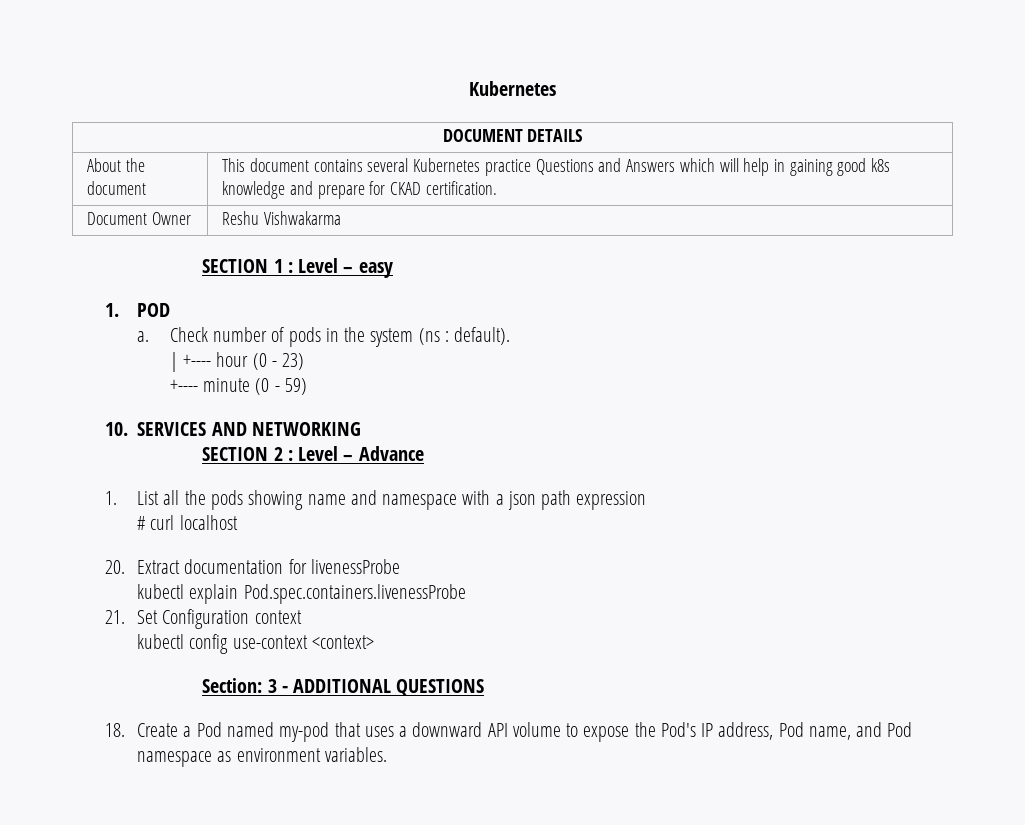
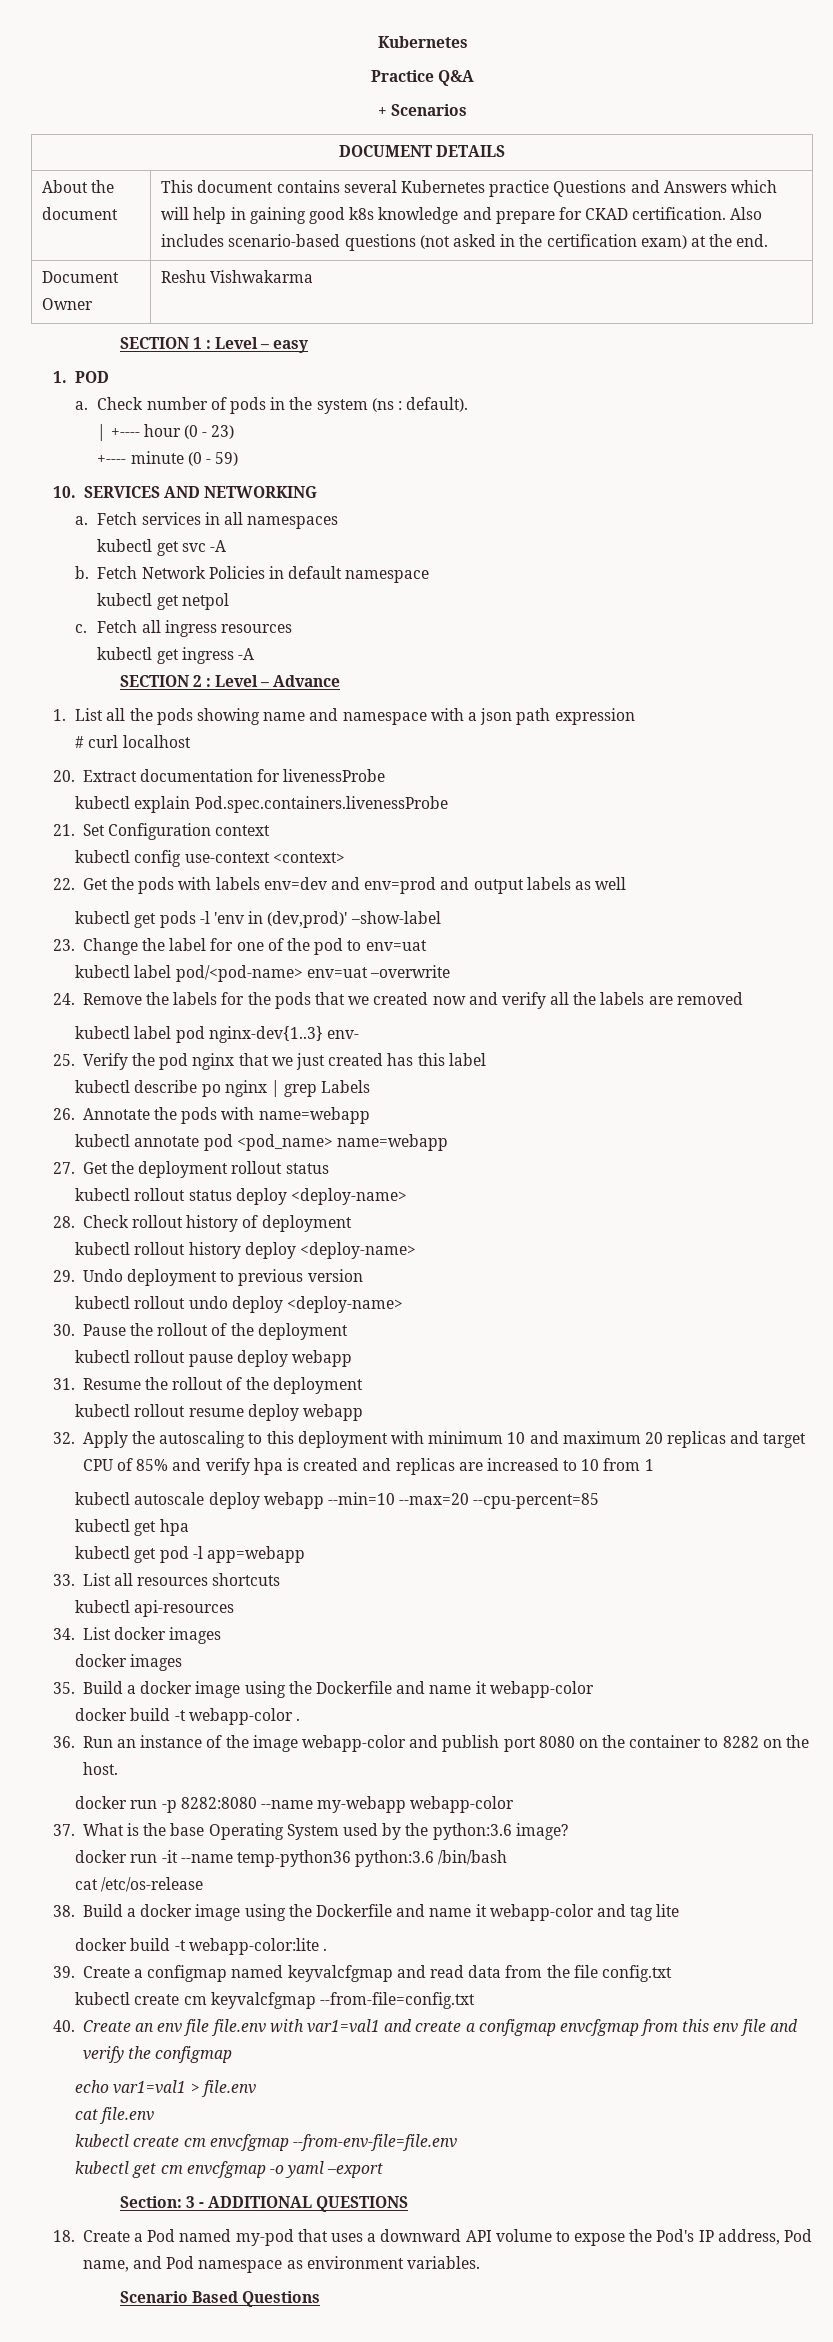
[469,81,556,96] Kubernetes -> [377,36,468,48] [370,70,475,86] [377,104,468,116] Kubernetes // Practice Q&A // + Scenarios
(497, 188) none -> [730,207,763,220] [161,234,769,251] Also includes scenario-based questions (not asked in the certification exam) at the end.
(361, 429) none -> [75,512,339,529] [97,539,226,556] [75,566,430,583] [97,593,229,610] [75,620,292,637] [97,647,254,664] // a. Fetch services in all namespaces // kubectl get svc -A // b. Fetch Network Policies in default namespace // kubectl get netpol // c. Fetch all ingress resources // kubectl get ingress -A
(374, 642) none -> [53,877,627,894] [75,911,441,928] [53,938,427,955] [75,965,451,982] [53,992,743,1009] [75,1026,360,1043] [53,1053,486,1070] [75,1080,371,1097] [53,1107,370,1124] [75,1134,449,1151] [53,1161,329,1178] [75,1188,408,1205] [53,1215,352,1232] [75,1242,417,1259] [53,1269,363,1286] [75,1296,404,1313] [53,1323,348,1340] [75,1350,353,1367] [53,1377,363,1394] [75,1404,364,1421] [53,1431,807,1448] [82,1458,654,1475] [75,1492,600,1509] [75,1519,189,1536] [75,1546,306,1563] [53,1573,281,1586] [75,1600,235,1617] [53,1627,222,1644] [75,1654,183,1671] [53,1681,594,1698] [75,1708,301,1725] [53,1735,810,1752] [82,1762,118,1775] [75,1796,515,1813] [53,1823,568,1840] [75,1850,508,1867] [75,1877,204,1892] [53,1904,680,1921] [75,1938,328,1955] [53,1965,672,1982] [75,1992,476,2009] [53,2019,798,2036] [82,2046,233,2063] [75,2080,256,2097] [75,2107,155,2124] [75,2134,458,2151] [75,2161,384,2178] // 22. Get the pods with labels env=dev and env=prod and output labels as well // kubectl get pods -l 'env in (dev,prod)' –show-label // 23. Change the label for one of the pod to env=uat // kubectl label pod/<pod-name> env=uat –overwrite // 24. Remove the labels for the pods that we created now and verify all the labels are removed // kubectl label pod nginx-dev{1..3} env- // 25. Verify the pod nginx that we just created has this label // kubectl describe po nginx | grep Labels // 26. Annotate the pods with name=webapp // kubectl annotate pod <pod_name> name=webapp // 27. Get the deployment rollout status // kubectl rollout status deploy <deploy-name> // 28. Check rollout history of deployment // kubectl rollout history deploy <deploy-name> // 29. Undo deployment to previous version // kubectl rollout undo deploy <deploy-name> // 30. Pause the rollout of the deployment // kubectl rollout pause deploy webapp // 31. Resume the rollout of the deployment // kubectl rollout resume deploy webapp // 32. Apply the autoscaling to this deployment with minimum 10 and maximum 20 replicas and target CPU of 85% and verify hpa is created and replicas are increased to 10 from 1 // kubectl autoscale deploy webapp --min=10 --max=20 --cpu-percent=85 // kubectl get hpa // kubectl get pod -l app=webapp // 33. List all resources shortcuts // kubectl api-resources // 34. List docker images // docker images // 35. Build a docker image using the Dockerfile and name it webapp-color // docker build -t webapp-color . // 36. Run an instance of the image webapp-color and publish port 8080 on the container to 8282 on the host. // docker run -p 8282:8080 --name my-webapp webapp-color // 37. What is the base Operating System used by the python:3.6 image? // docker run -it --name temp-python36 python:3.6 /bin/bash // cat /etc/os-release // 38. Build a docker image using the Dockerfile and name it webapp-color and tag lite // docker build -t webapp-color:lite . // 39. Create a configmap named keyvalcfgmap and read data from the file config.txt // kubectl create cm keyvalcfgmap --from-file=config.txt // 40. Create an env file file.env with var1=val1 and create a configmap envcfgmap from this env file and verify the configmap // echo var1=val1 > file.env // cat file.env // kubectl create cm envcfgmap --from-env-file=file.env // kubectl get cm envcfgmap -o yaml –export
(387, 754) none -> [119,2291,320,2307] // Scenario Based Questions

